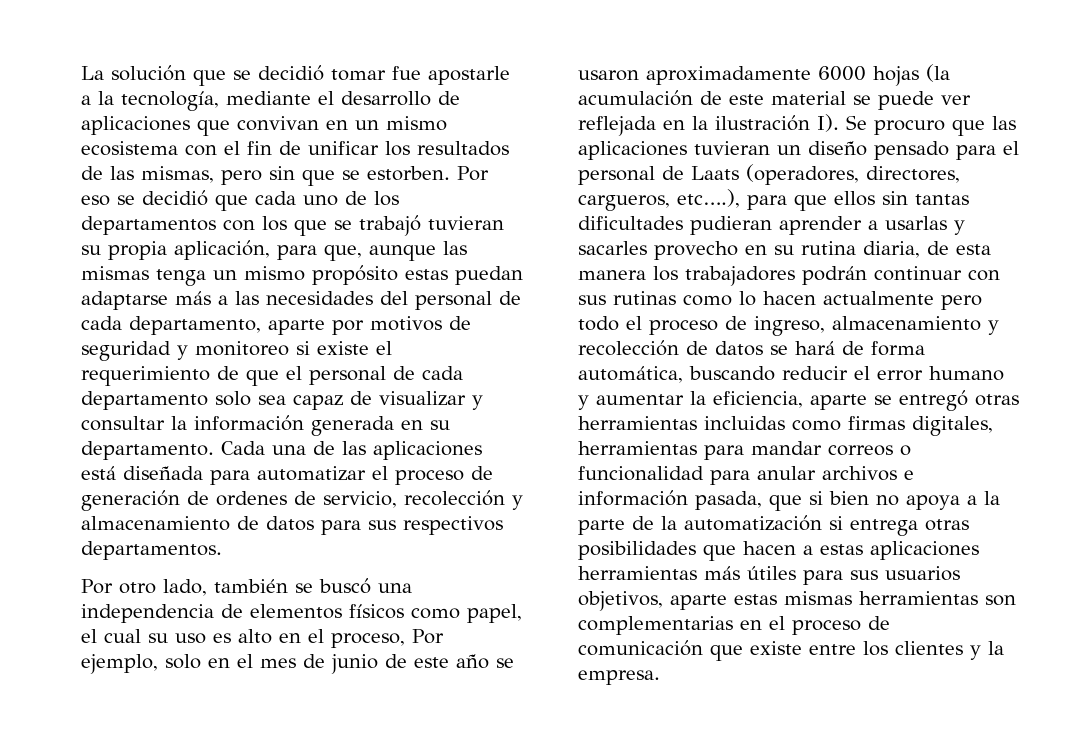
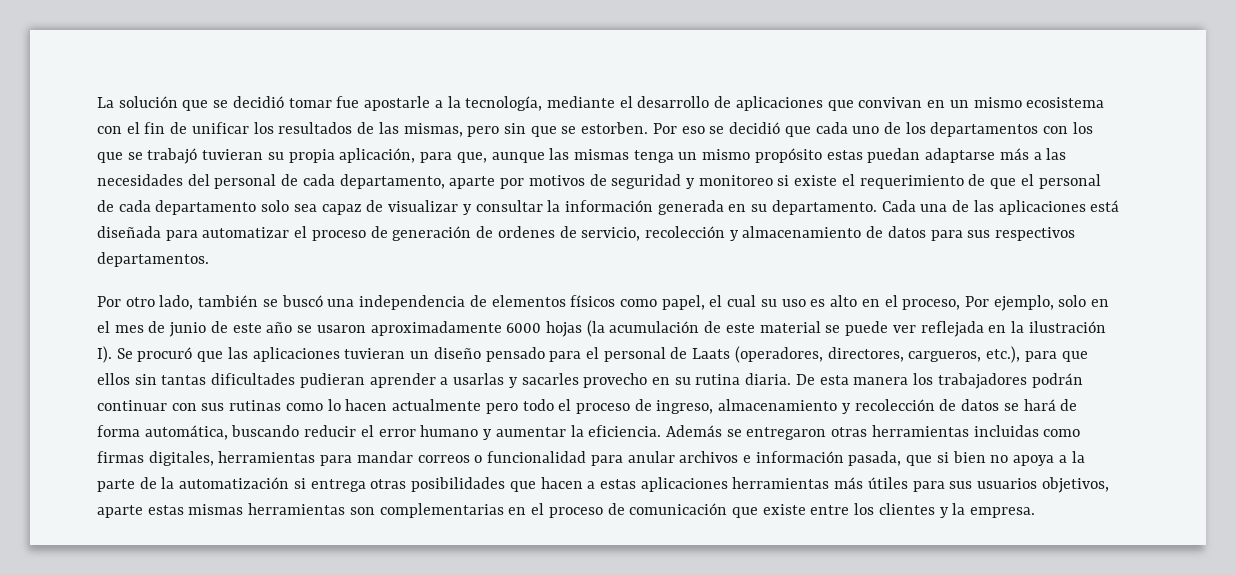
[874,120,945,135] procuro -> [137,347,193,362] procuró
[677,189,740,208] etc….), -> [986,346,1021,363] etc.),
[863,241,949,258] diaria, de -> [745,373,815,385] diaria. De
[713,390,968,411] eficiencia, aparte se entregó -> [588,425,827,440] eficiencia. Además se entregaron

